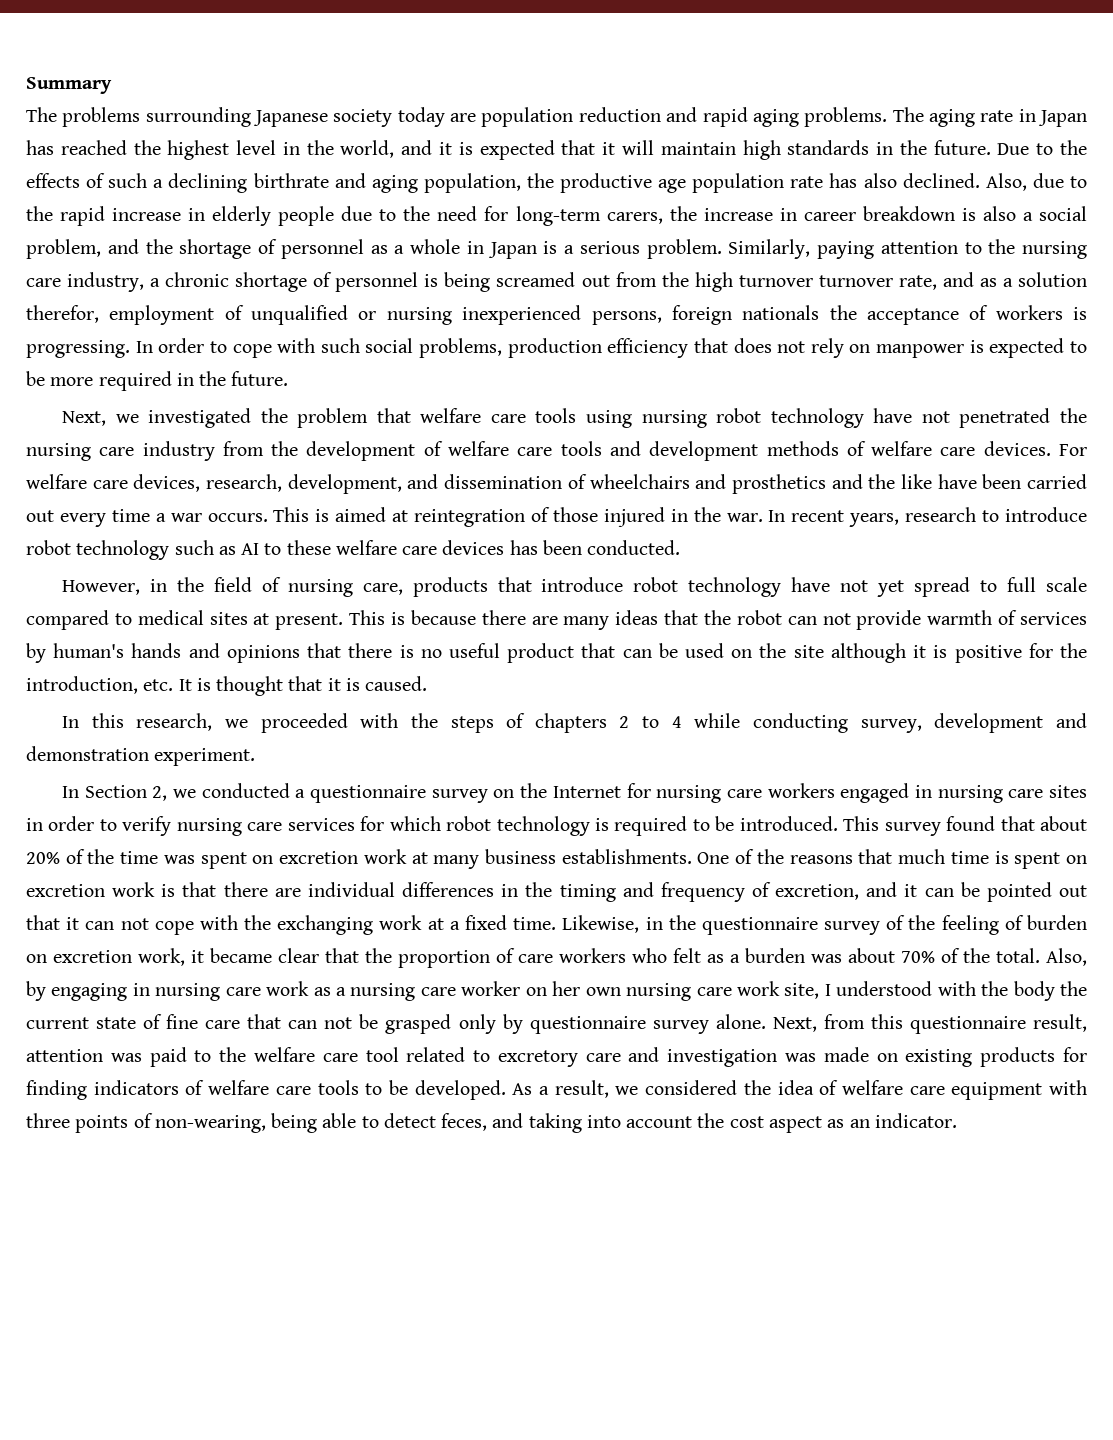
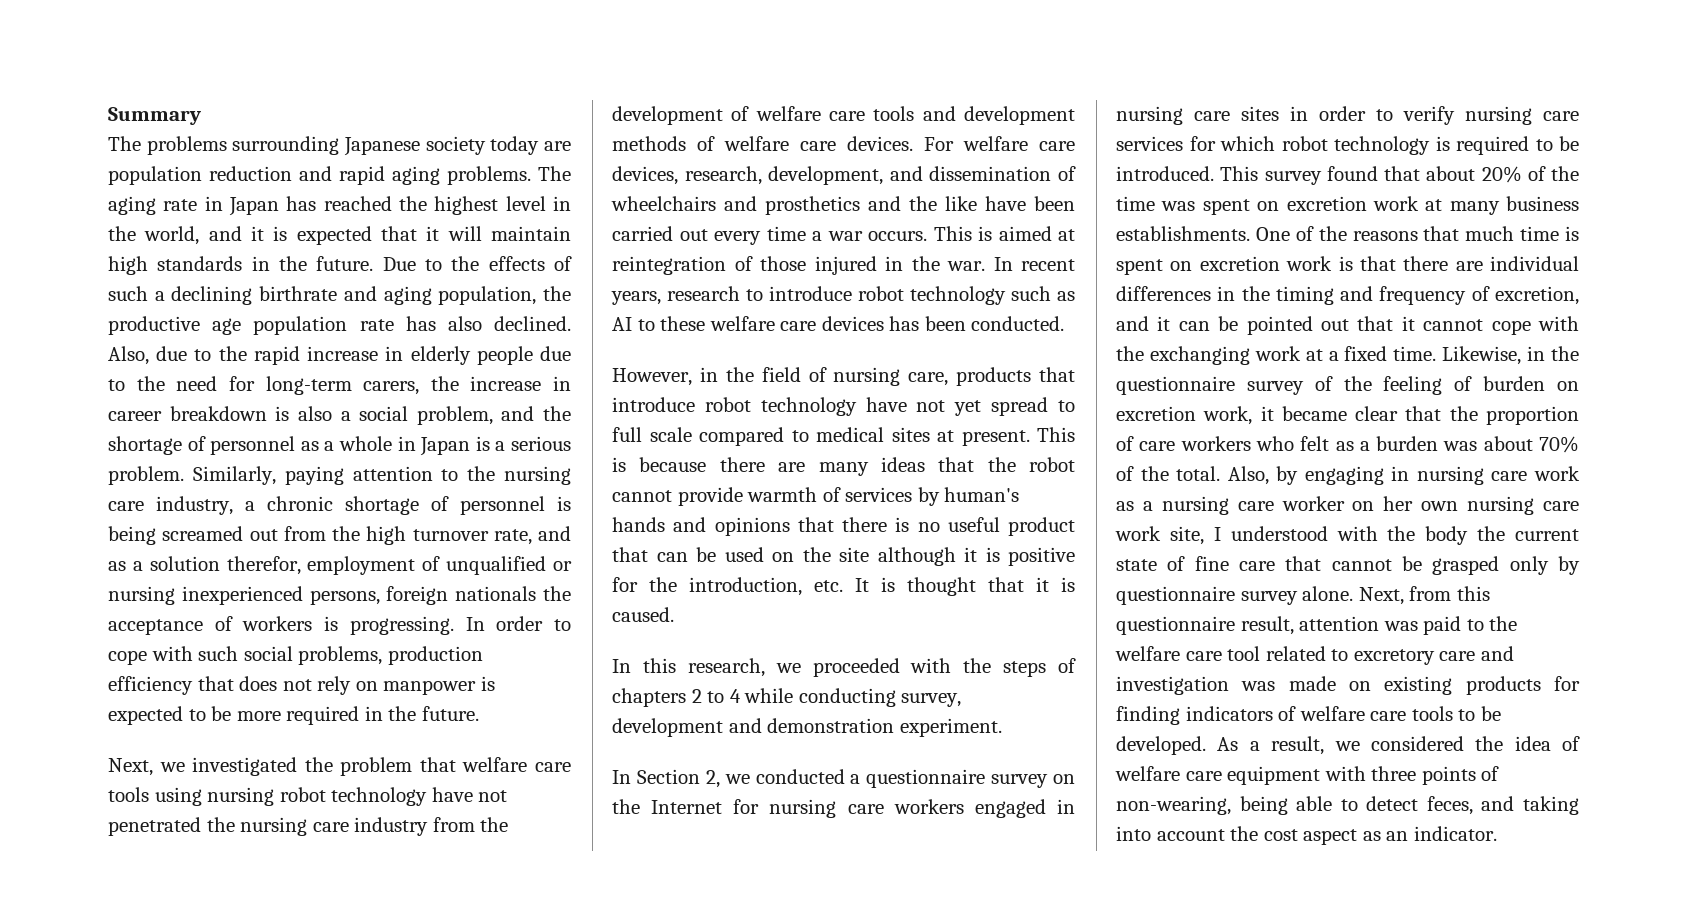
[818,275,893,287] turnover -> (489, 535) none
[787,613,851,625] can not -> [612,490,672,502] cannot
[85,918,149,930] can not -> [1423,319,1484,331] cannot
[288,1017,353,1029] can not -> [1331,559,1392,571] cannot

